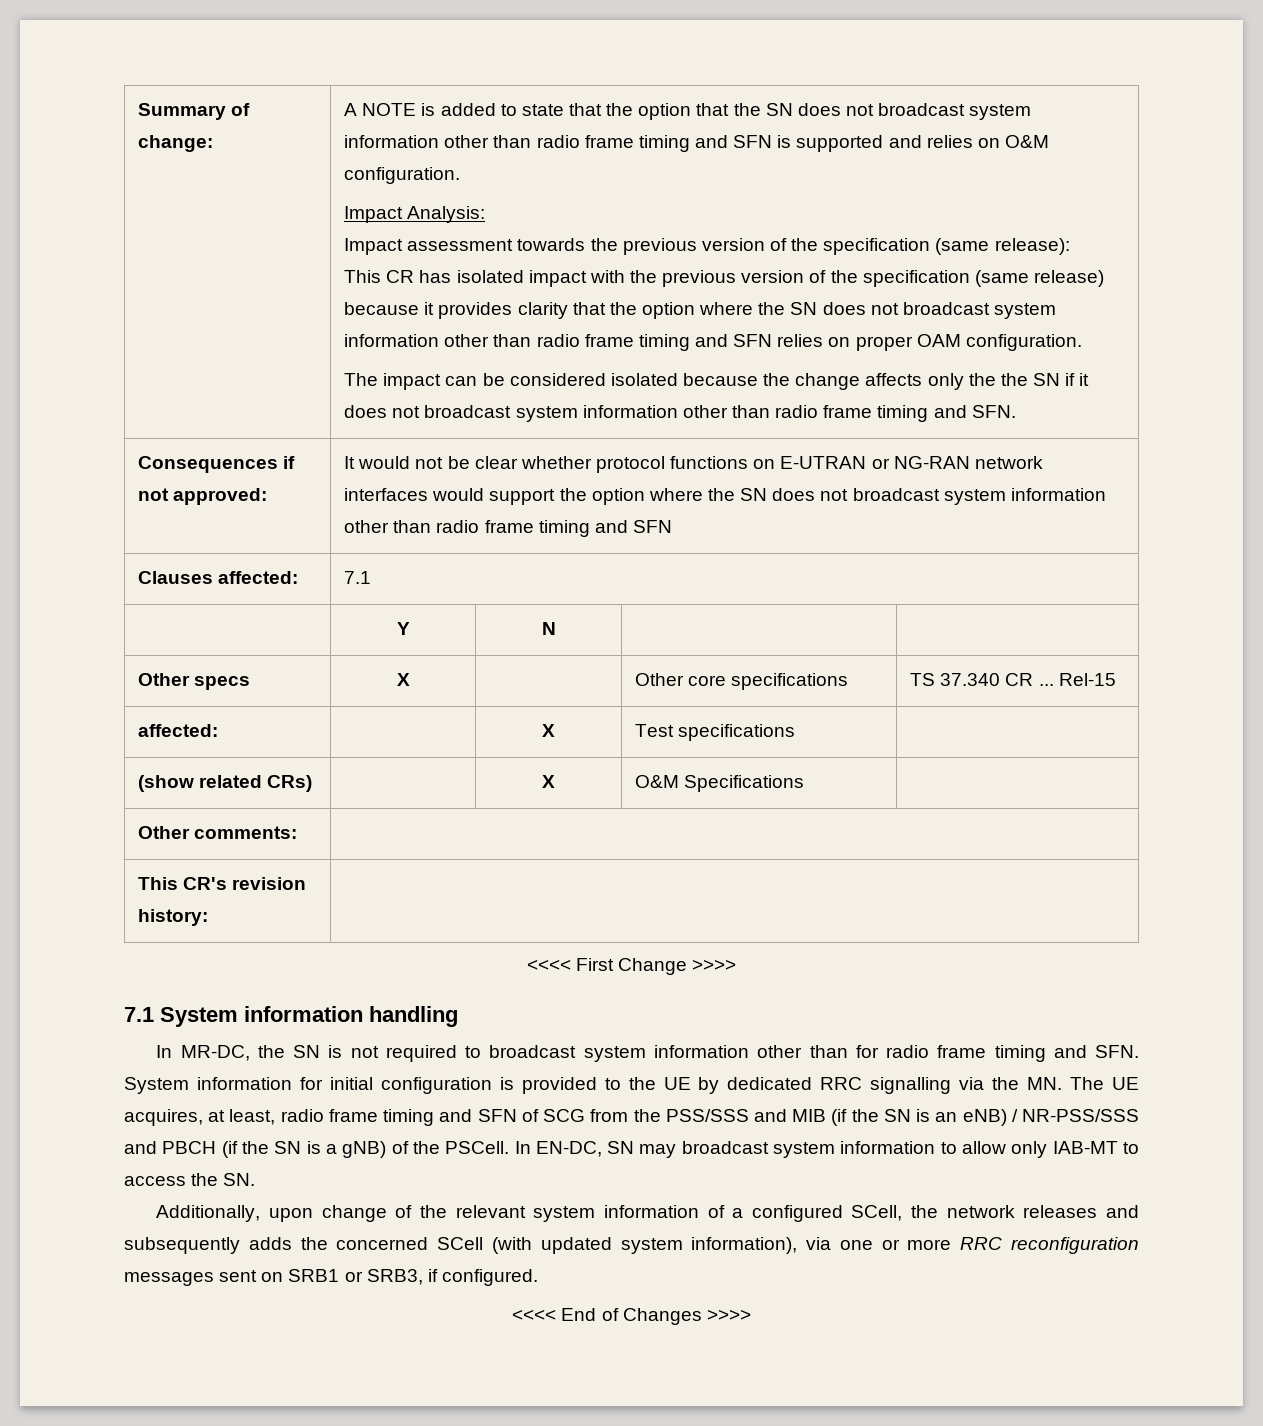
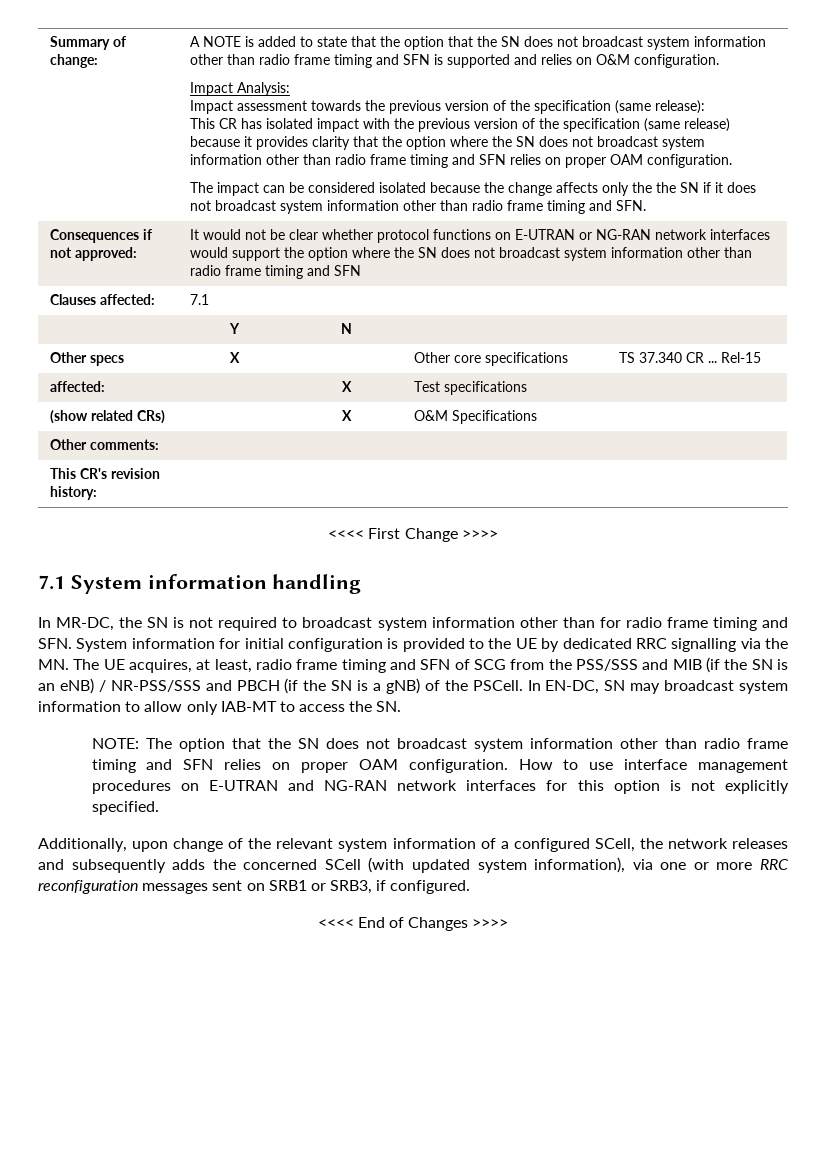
(256, 1179) none -> [91,738,788,752] [91,759,788,773] [91,780,789,794] [91,801,159,815] // NOTE: The option that the SN does not broadcast system information other than radio frame timing and SFN relies on proper OAM configuration. How to use interface management procedures on E-UTRAN and NG-RAN network interfaces for this option is not explicitly specified.

